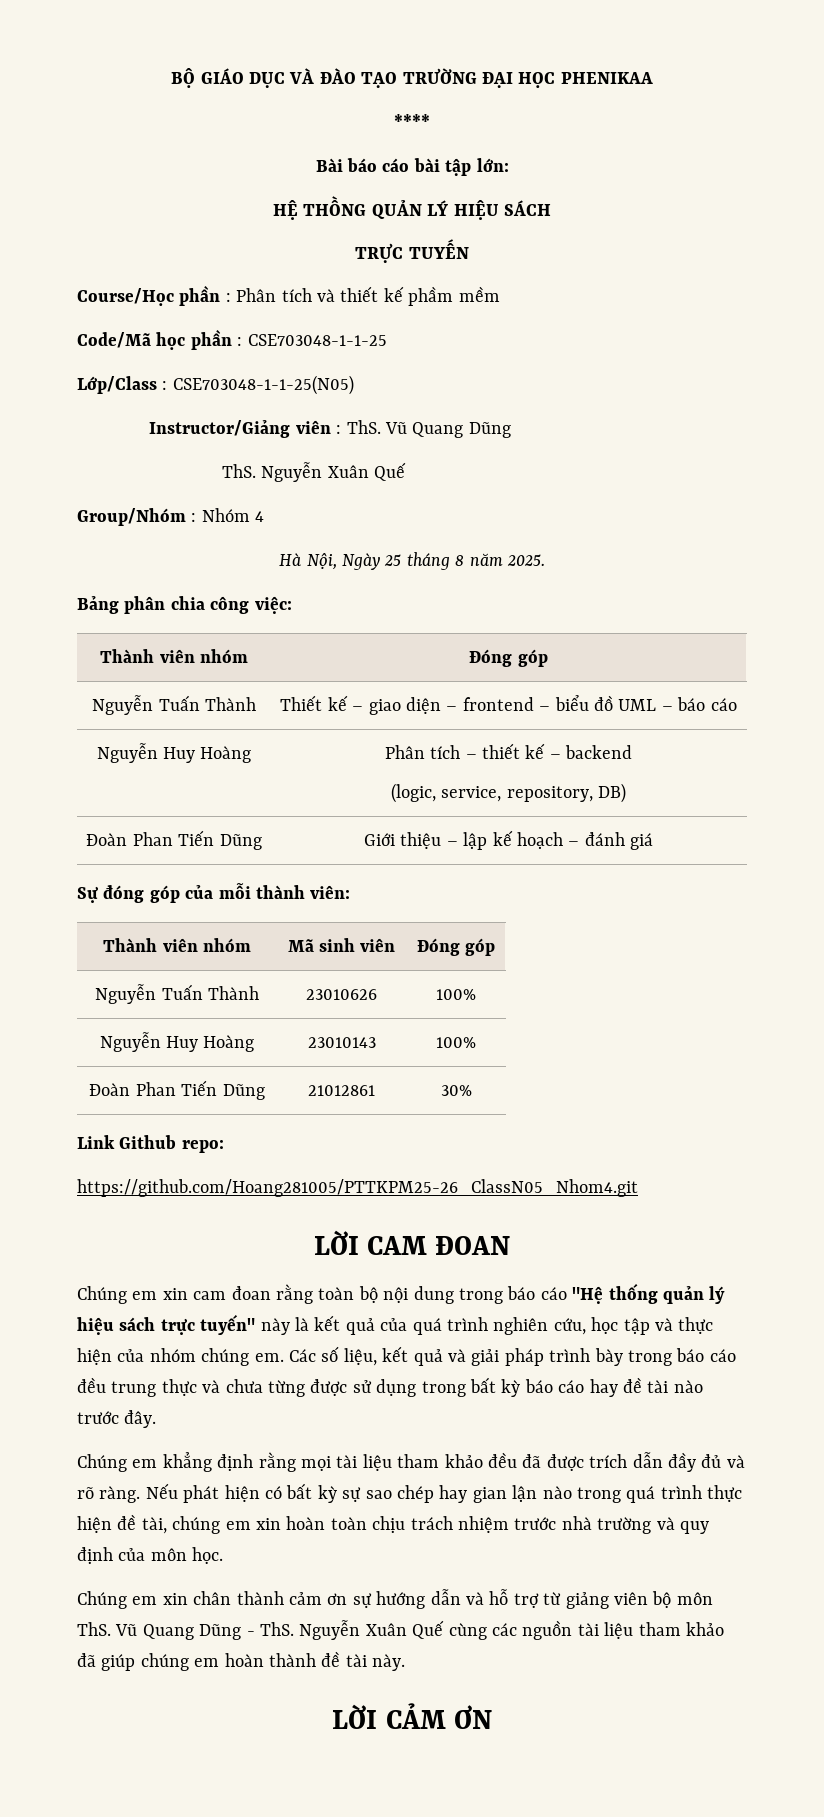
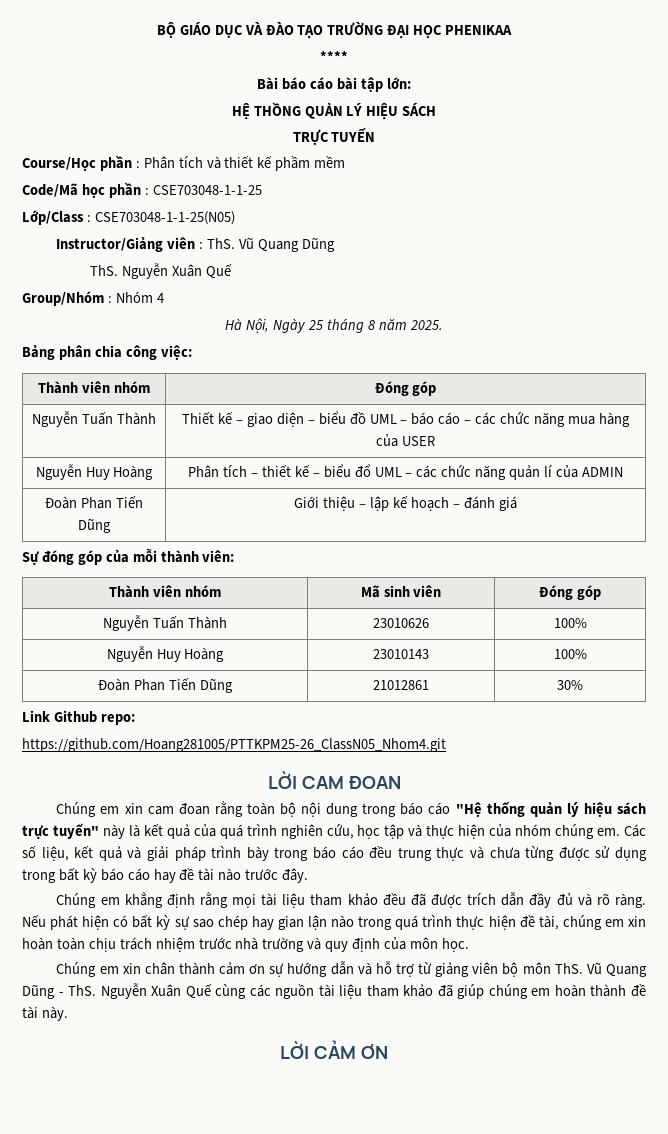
[462,697,551,711] frontend – -> (315, 422) none
(737, 704) none -> [464,412,630,427] [376,434,435,447] – các chức năng mua hàng của USER
[565,745,633,759] [390,783,627,803] backend // (logic, service, repository, DB) -> [323,464,623,480] biểu đổ UML – các chức năng quản lí của ADMIN

